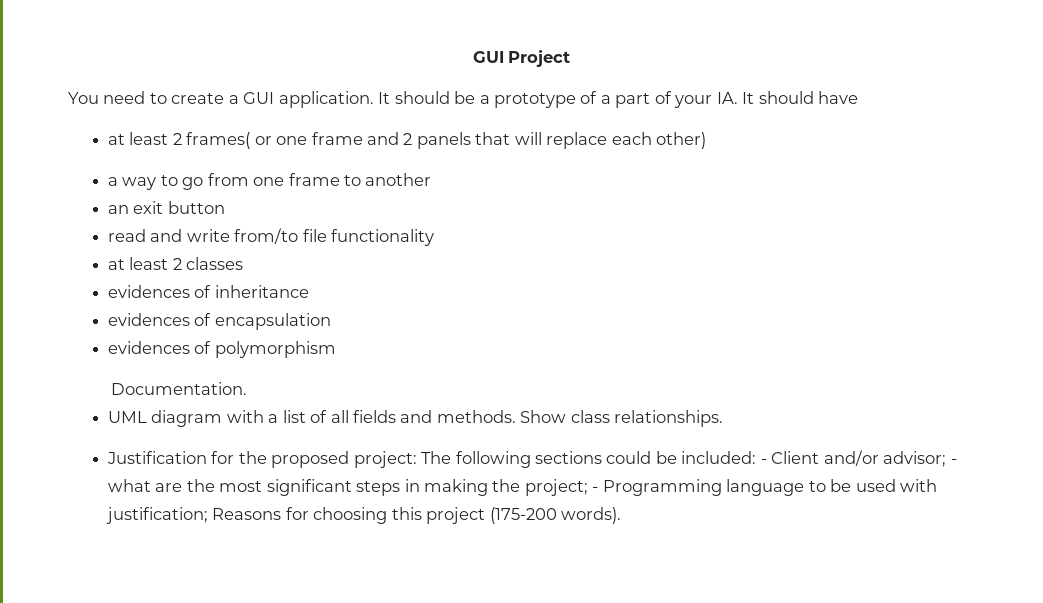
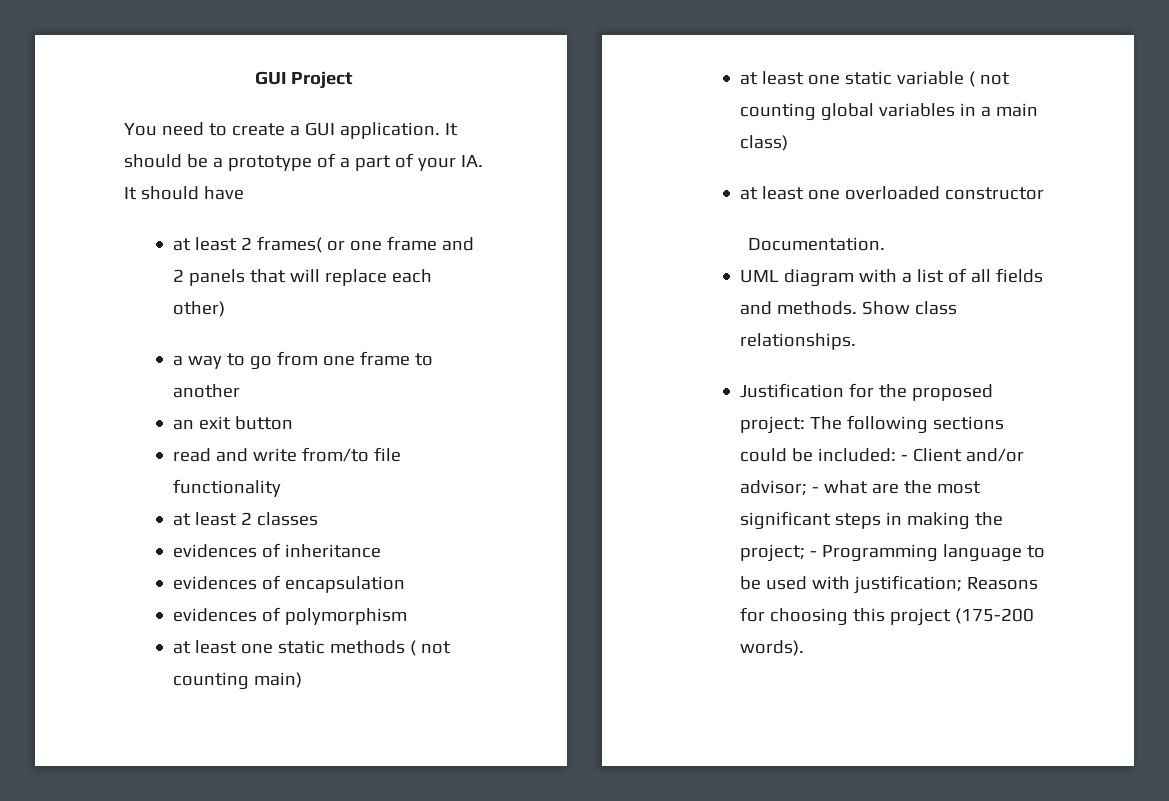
(336, 349) none -> [172,640,451,656] [172,672,302,690] [739,71,1010,87] [739,103,1038,121] [739,135,788,151] [739,186,1044,200] // at least one static methods ( not counting main) // at least one static variable ( not counting global variables in a main class) // at least one overloaded constructor

